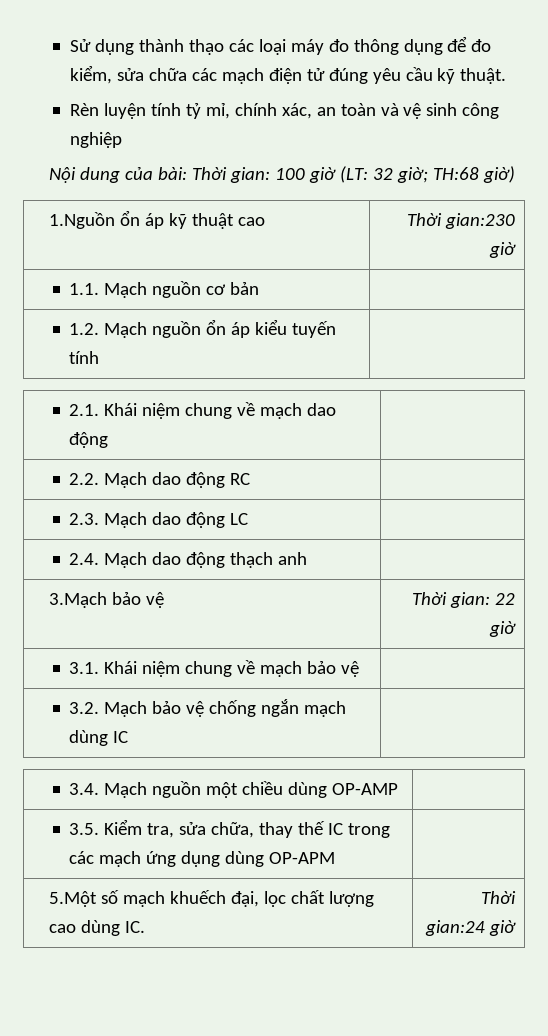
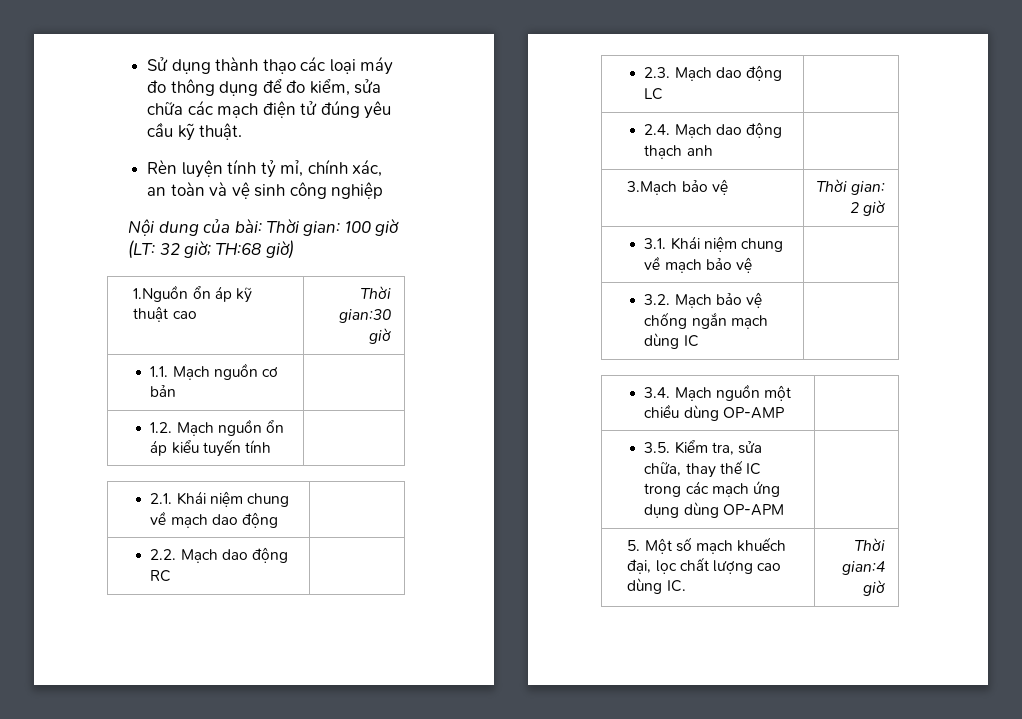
[444,213,515,229] gian:230 -> [339,309,392,323] gian:30
[494,593,515,605] 22 -> [850,202,860,213] 2
[48,891,97,907] 5.Một -> [627,538,672,554] 5. Một
[424,920,485,936] gian:24 -> [842,561,886,575] gian:4

